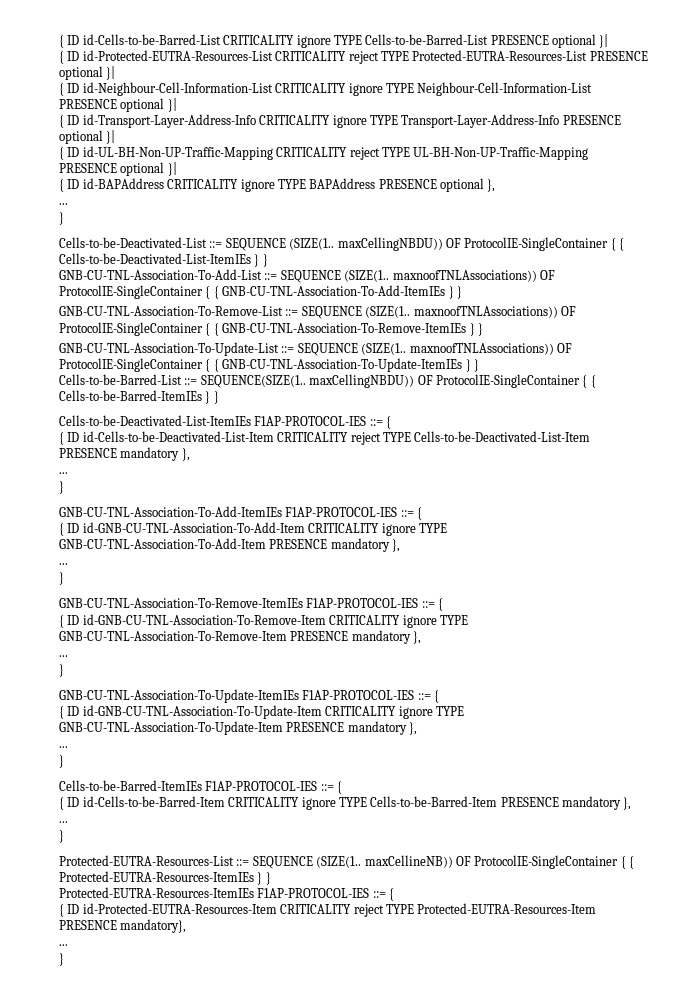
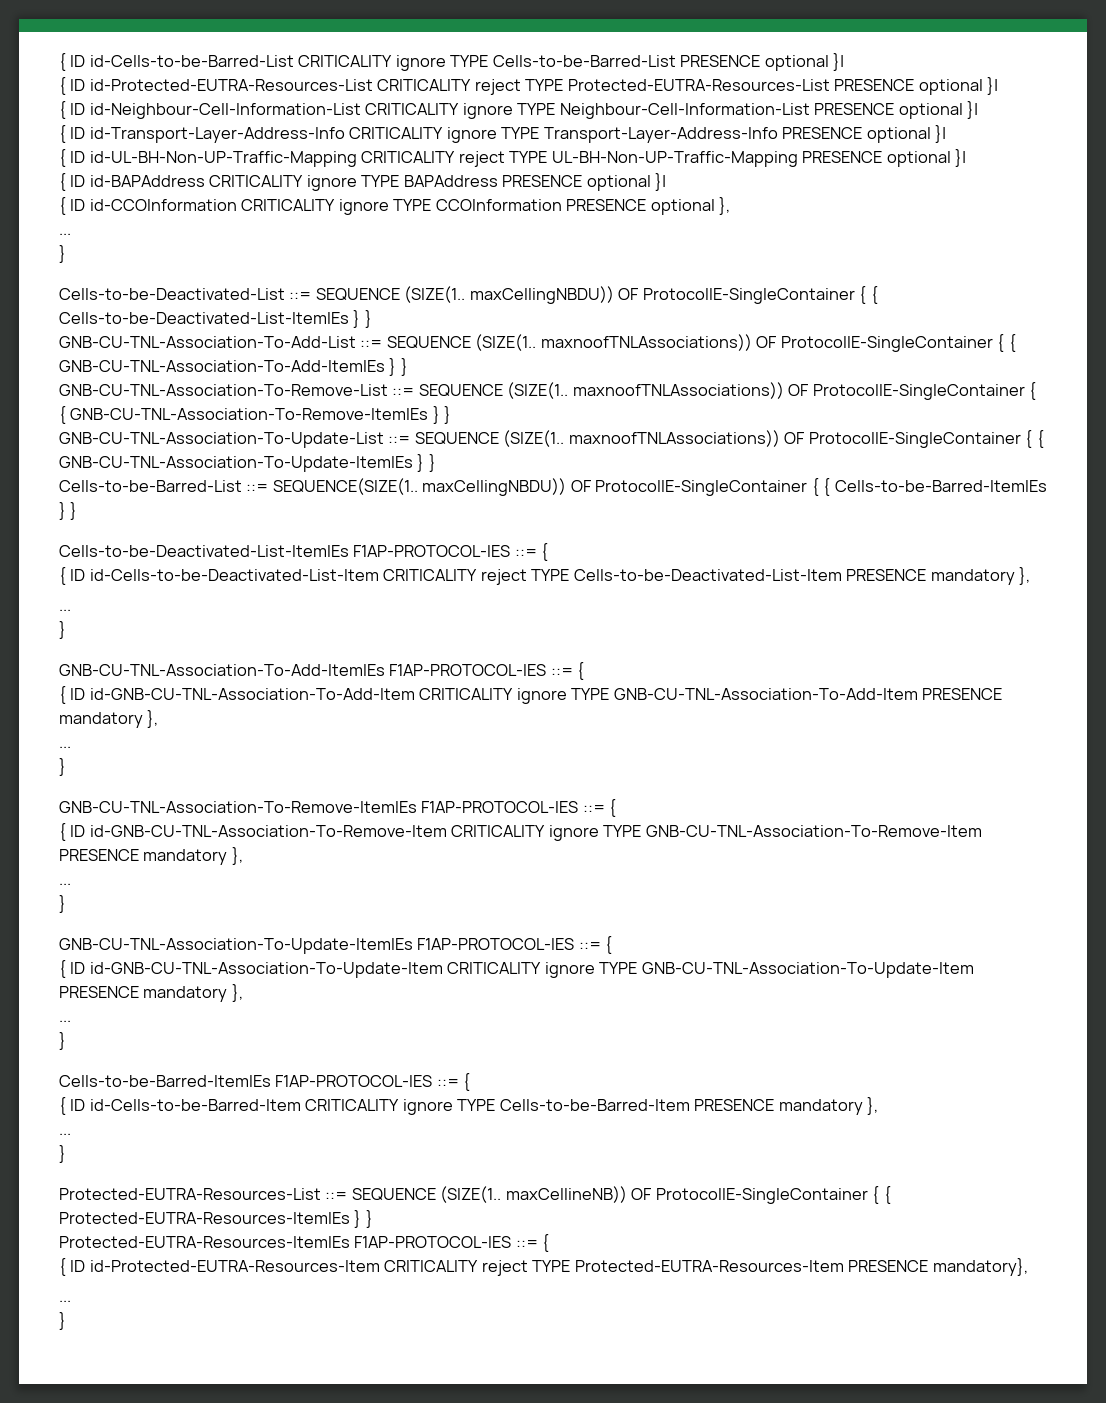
(484, 185) none -> [655,173,667,191] [59,197,715,215] }| // { ID id-CCOInformation CRITICALITY ignore TYPE CCOInformation PRESENCE optional

